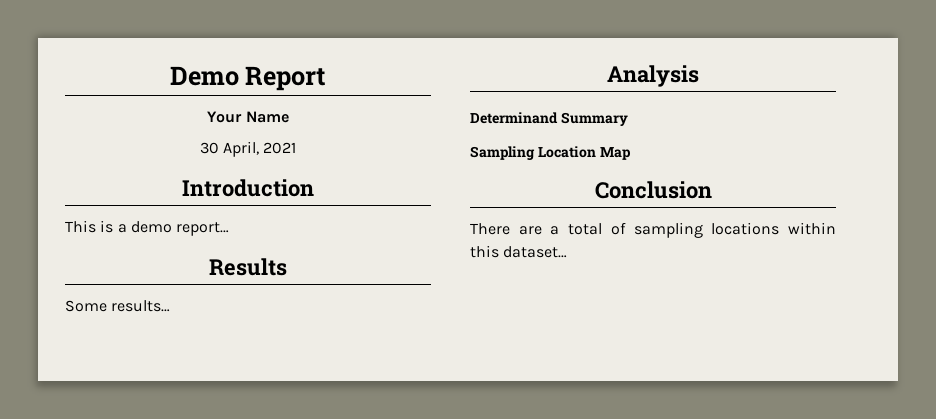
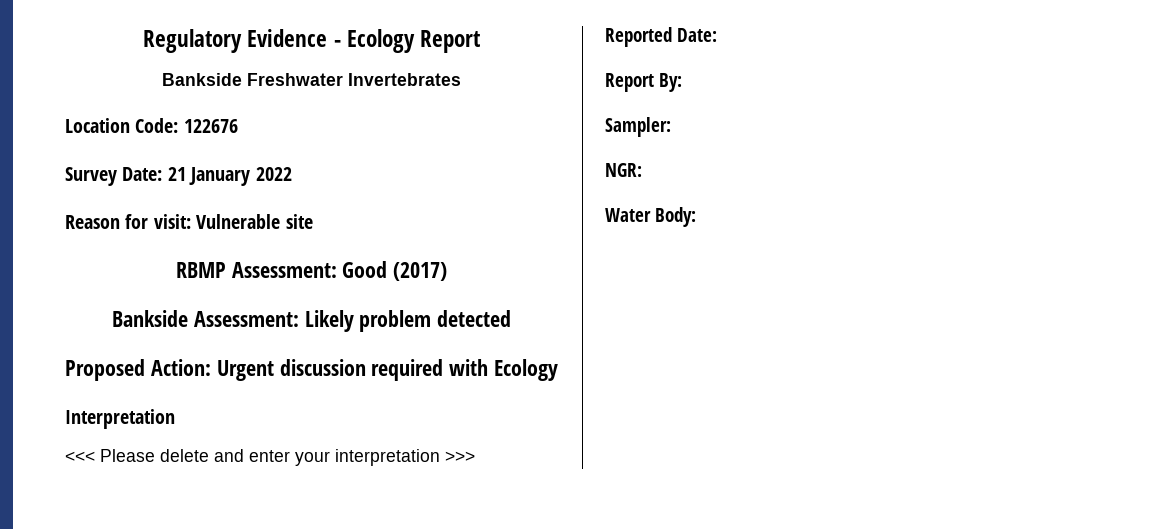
[169,66,327,91] [207,111,289,123] [199,141,297,157] [182,179,314,197] [65,220,230,236] [209,258,287,276] [65,300,171,312] [607,65,699,87] [470,112,628,126] [470,146,631,160] [594,181,712,199] [470,222,836,238] [470,245,568,258] Demo Report // Your Name // 30 April, 2021 // Introduction // This is a demo report… // Results // Some results… // Analysis // Determinand Summary // Sampling Location Map // Conclusion // There are a total of sampling locations within this dataset… -> [143,29,480,53] [162,73,461,86] [65,118,238,133] [65,167,292,186] [65,214,313,229] [175,261,448,281] [111,310,512,332] [65,359,558,381] [65,409,175,429] [65,449,475,466] [605,27,717,47] [605,73,682,92] [605,117,671,137] [605,163,642,177] [605,207,696,227] Regulatory Evidence - Ecology Report // Bankside Freshwater Invertebrates // Location Code: 122676 // Survey Date: 21 January 2022 // Reason for visit: Vulnerable site // RBMP Assessment: Good (2017) // Bankside Assessment: Likely problem detected // Proposed Action: Urgent discussion required with Ecology // Interpretation // <<< Please delete and enter your interpretation >>> // Reported Date: // Report By: // Sampler: // NGR: // Water Body:

